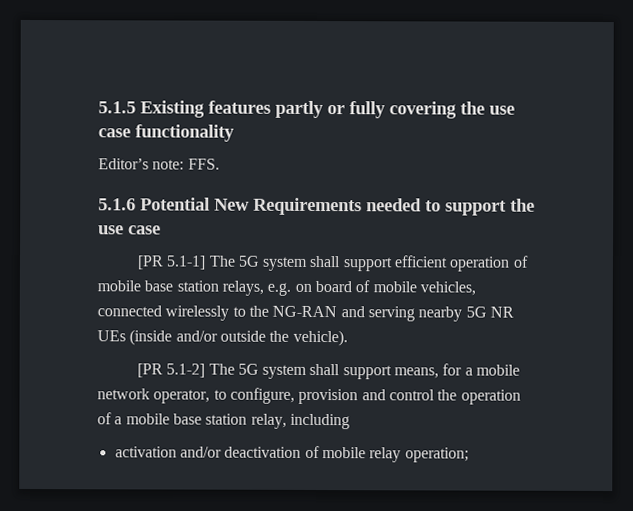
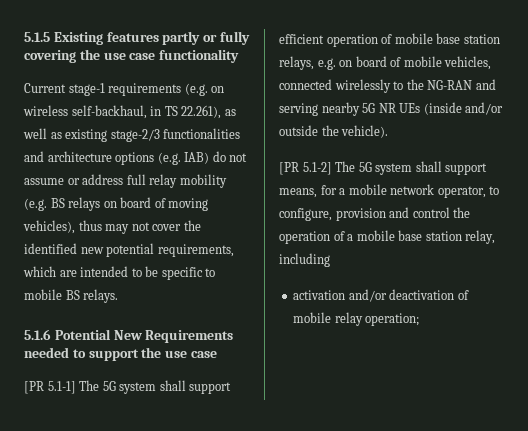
[98,158,220,170] Editor’s note: FFS. -> [24,83,225,96] [23,105,236,119] [23,128,241,142] [24,151,248,165] [24,174,227,188] [24,197,209,211] [23,220,201,234] [24,243,234,257] [23,266,216,280] [24,289,119,303] Current stage-1 requirements (e.g. on wireless self-backhaul, in TS 22.261), as well as existing stage-2/3 functionalities and architecture options (e.g. IAB) do not assume or address full relay mobility (e.g. BS relays on board of moving vehicles), thus may not cover the identified new potential requirements, which are intended to be specific to mobile BS relays.

